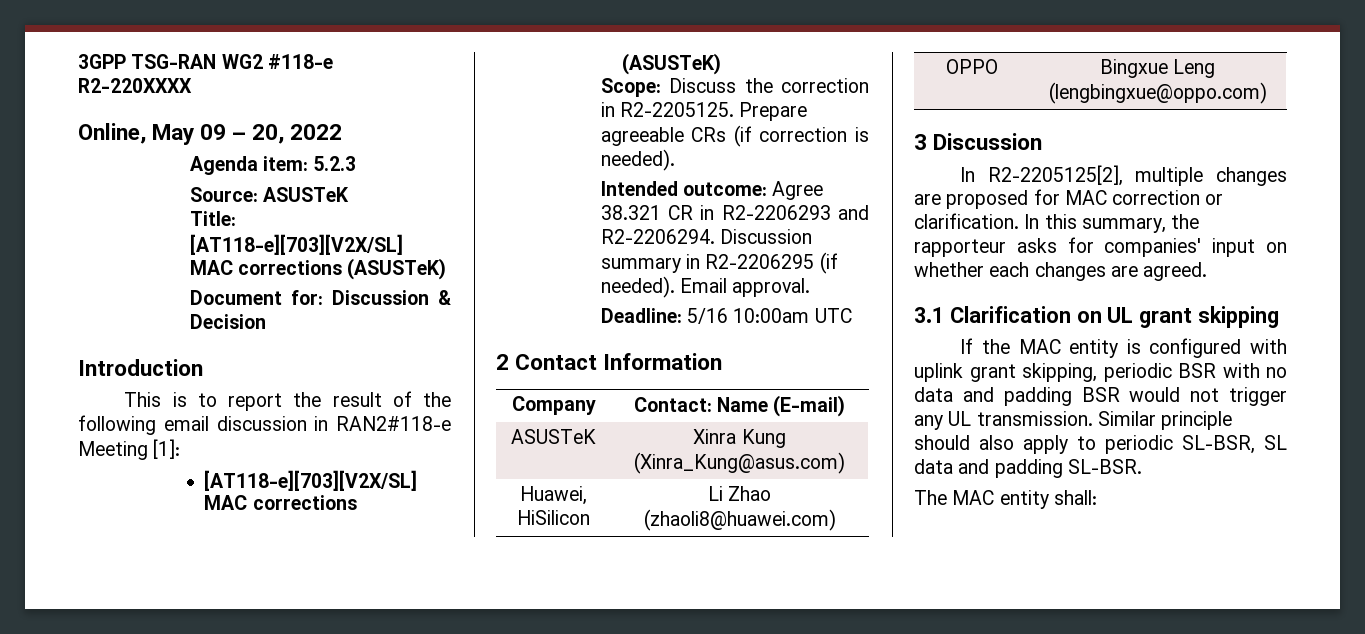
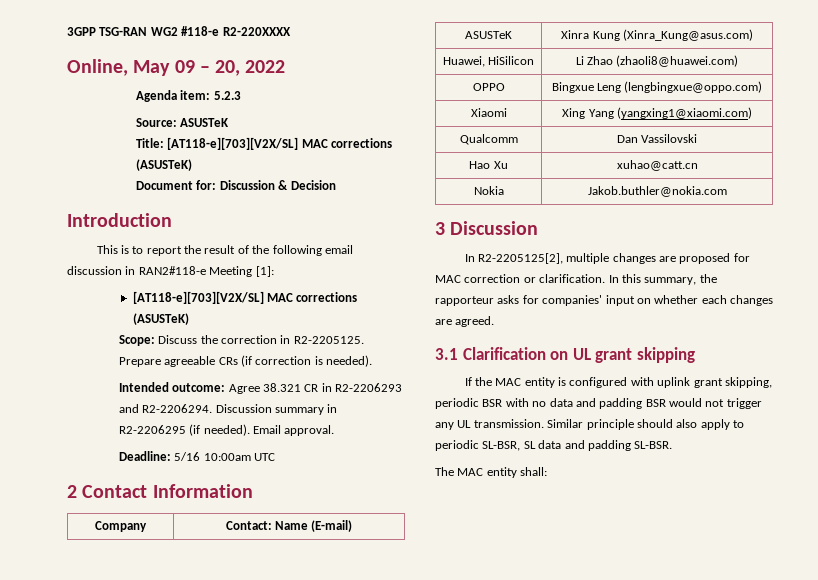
(1267, 93) none -> [470,108,507,117] [562,107,752,119] [459,134,518,145] [616,134,698,143] [469,161,508,169] [616,160,698,171] [473,186,504,195] [587,186,727,197] // Xiaomi | Xing Yang (yangxing1@xiaomi.com) // Qualcomm | Dan Vassilovski // Hao Xu | xuhao@catt.cn // Nokia | Jakob.buthler@nokia.com

